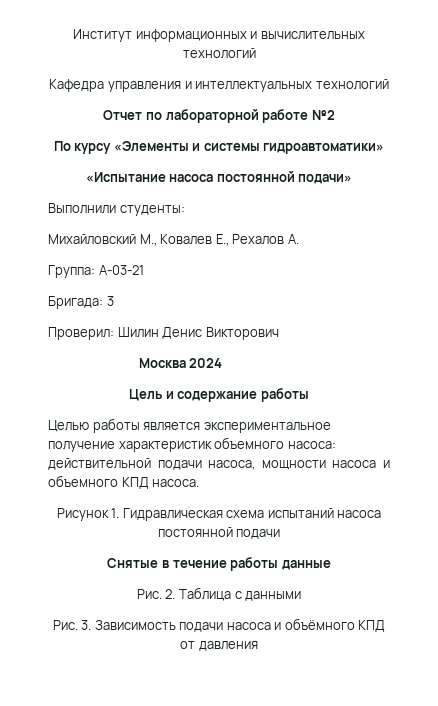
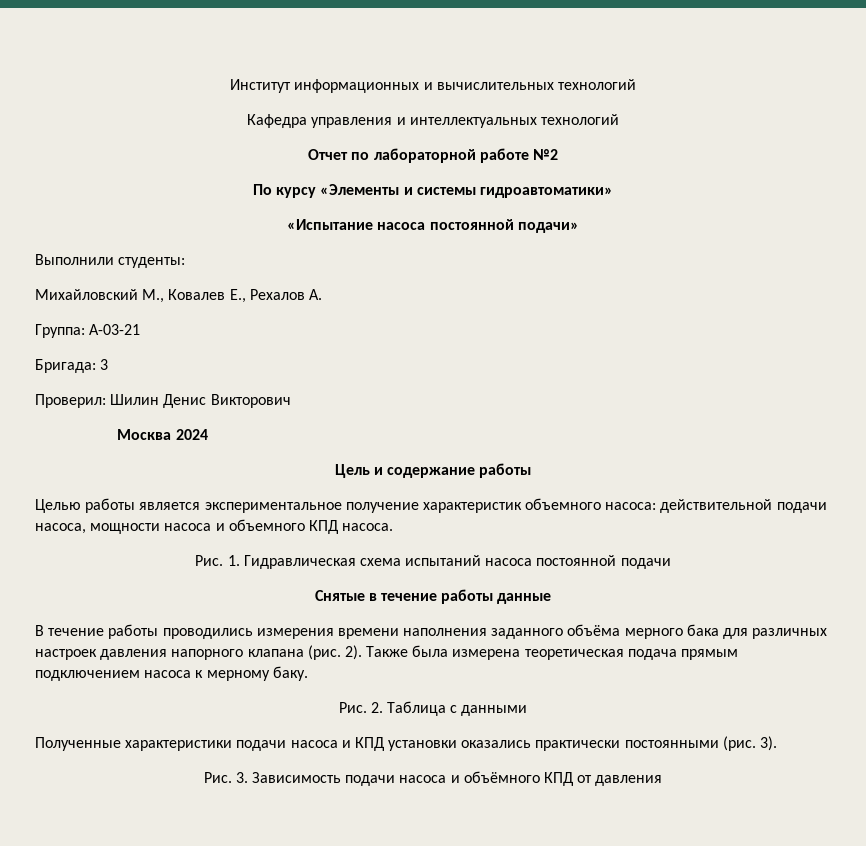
[56,508,109,521] Рисунок -> [195,555,224,566] Рис.
(331, 565) none -> [35,624,828,639] [35,645,739,660] [35,666,308,681] // В течение работы проводились измерения времени наполнения заданного объёма мерного бака для различных настроек давления напорного клапана (рис. 2). Также была измерена теоретическая подача прямым подключением насоса к мерному баку.
(302, 596) none -> [35,736,778,751] // Полученные характеристики подачи насоса и КПД установки оказались практически постоянными (рис. 3).

